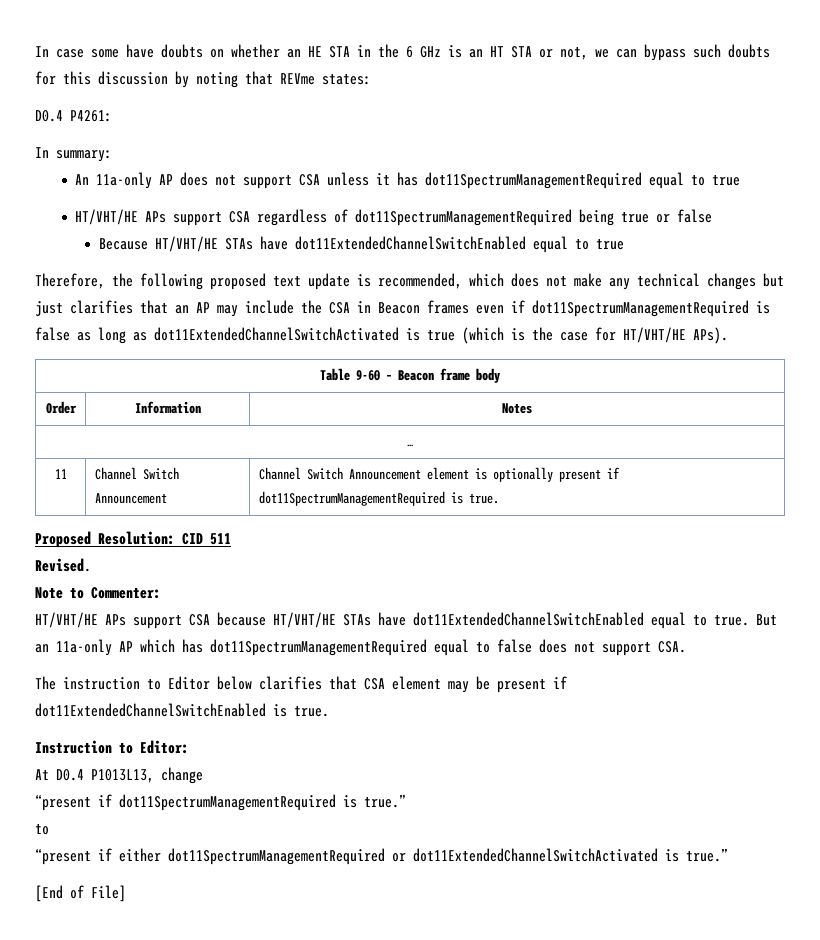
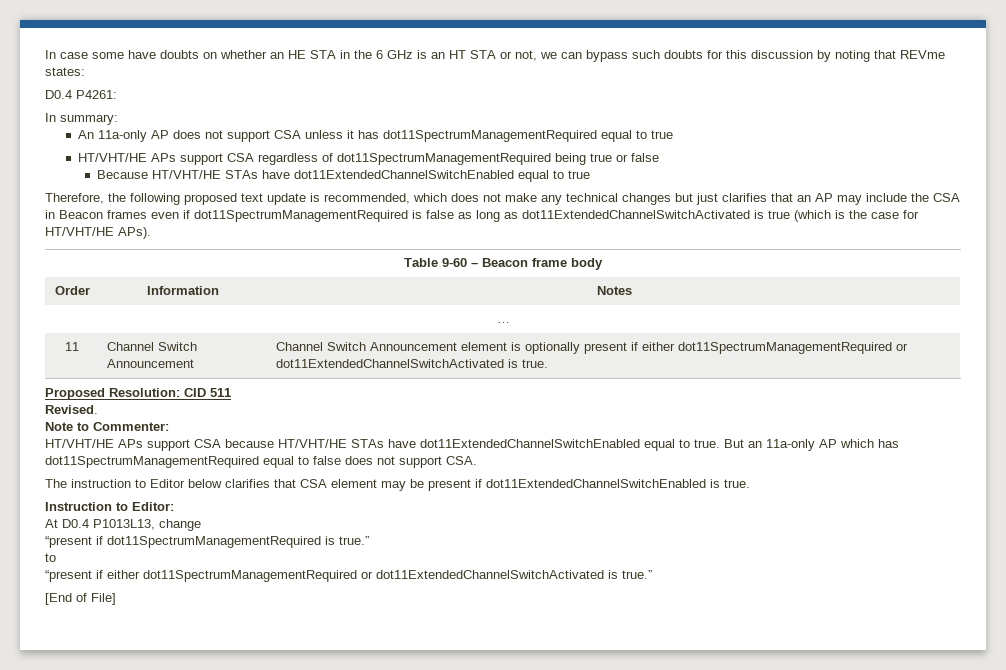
[258,491,445,506] dot11SpectrumManagementRequired -> [641,342,908,354] [275,359,504,368] either dot11SpectrumManagementRequired or dot11ExtendedChannelSwitchActivated

